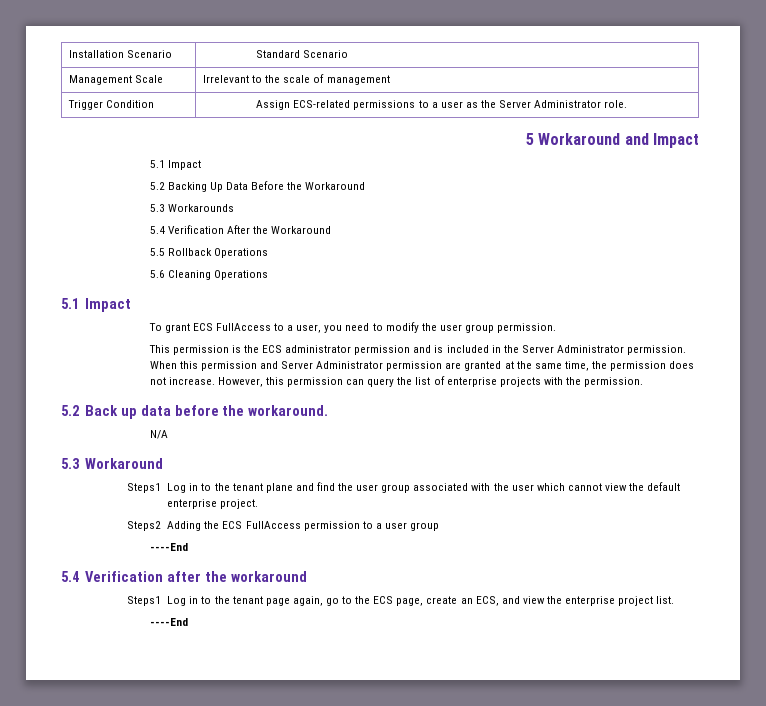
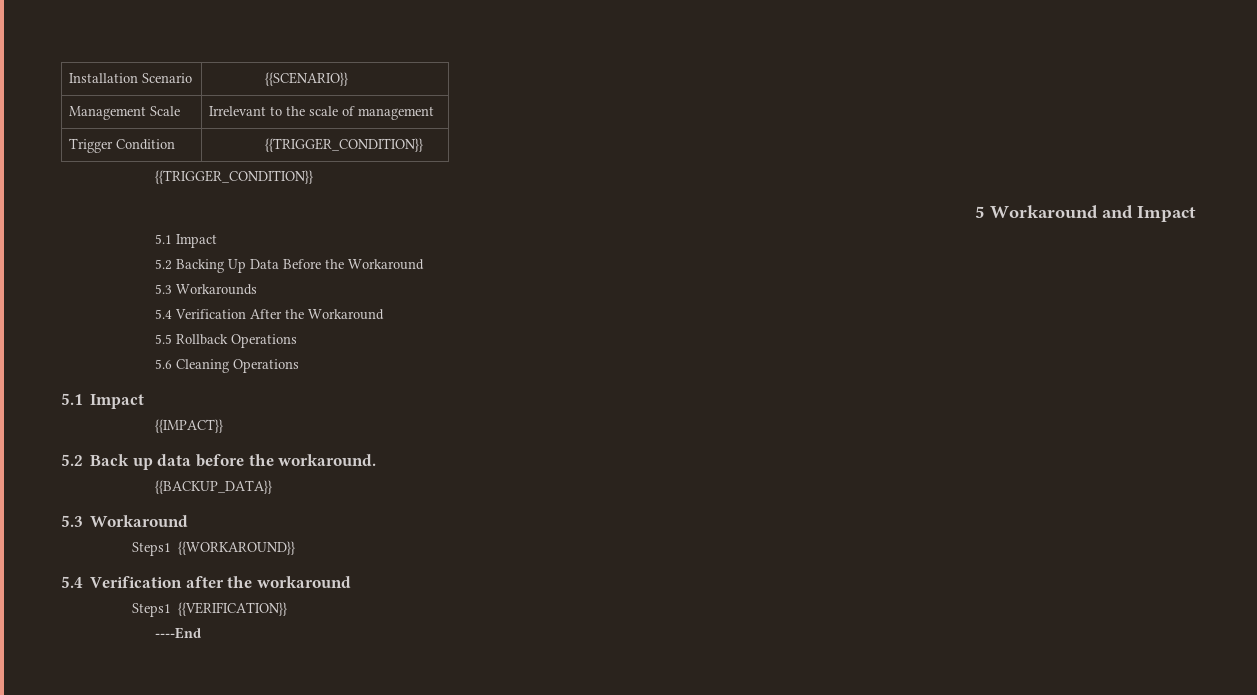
[256,50,349,58] Standard Scenario -> [265,72,349,86] {{SCENARIO}}
[256,100,628,110] Assign ECS-related permissions to a user as the Server Administrator role. -> [265,138,424,152] [155,170,314,184] {{TRIGGER_CONDITION}} // {{TRIGGER_CONDITION}}
[148,322,557,333] [148,345,687,355] [149,361,695,371] [149,376,644,387] To grant ECS FullAccess to a user, you need to modify the user group permission. // This permission is the ECS administrator permission and is included in the Server Administrator permission. When this permission and Server Administrator permission are granted at the same time, the permission does not increase. However, this permission can query the list of enterprise projects with the permission. -> [155,419,224,433] {{IMPACT}}
[149,430,168,439] N/A -> [155,480,273,494] {{BACKUP_DATA}}
[167,482,681,493] [167,499,259,509] [127,521,440,531] [149,543,188,551] Log in to the tenant plane and find the user group associated with the user which cannot view the default enterprise project. // Steps2 Adding the ECS FullAccess permission to a user group // ----End -> [178,541,296,555] {{WORKAROUND}}
[167,596,675,606] Log in to the tenant page again, go to the ECS page, create an ECS, and view the enterprise project list. -> [178,602,288,616] {{VERIFICATION}}

